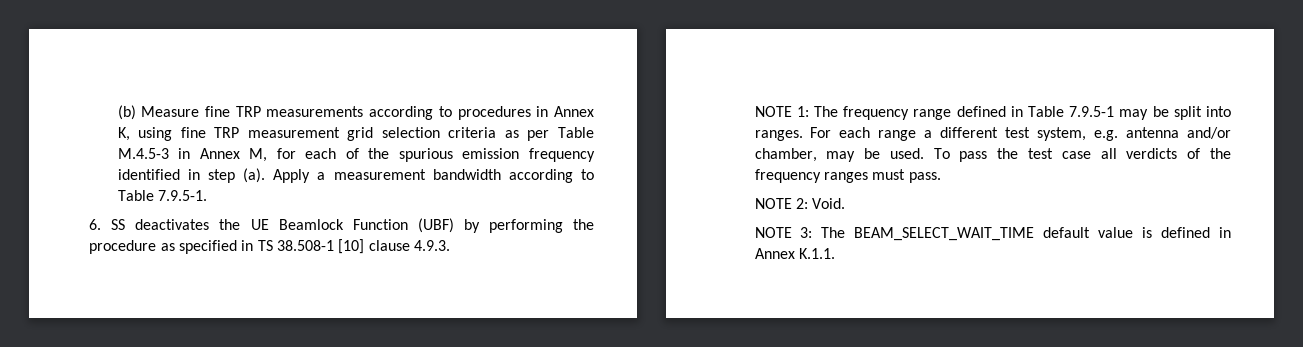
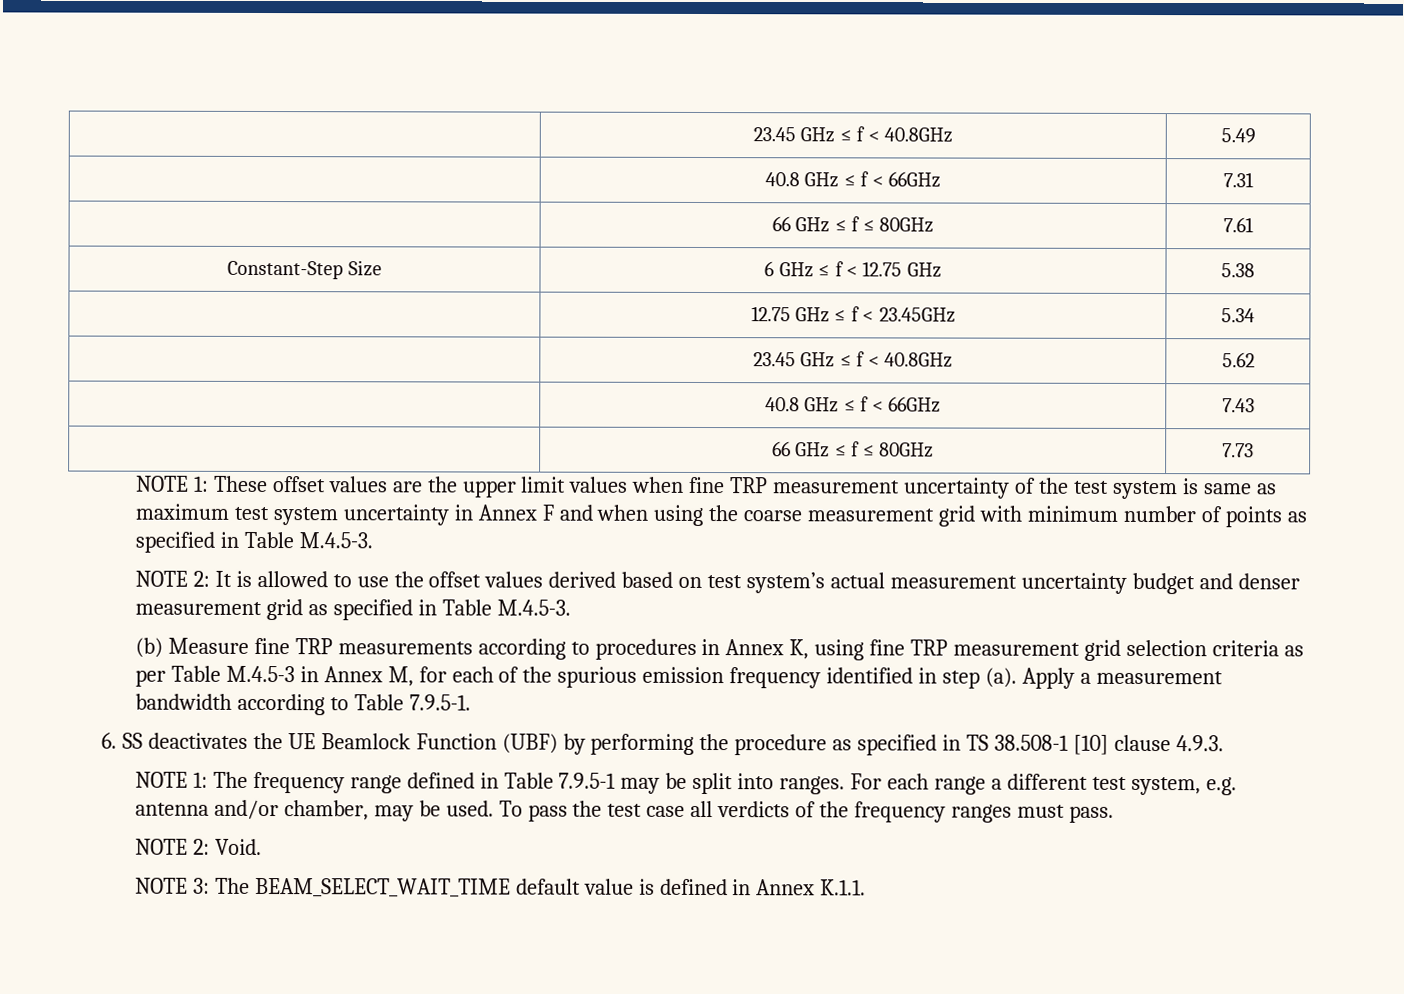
(117, 112) none -> [753,126,953,143] [1220,128,1256,144] [765,171,941,188] [1223,172,1254,188] [772,216,934,233] [1223,217,1254,233] [227,260,382,280] [764,261,942,278] [1221,263,1255,278] [750,306,956,323] [1221,308,1255,323] [753,351,953,368] [1221,352,1255,368] [765,396,941,413] [1221,398,1255,413] [772,441,934,458] [1222,443,1254,458] [135,475,1277,500] [134,503,1307,528] [134,531,373,553] [134,570,1300,595] [134,599,571,621] | 23.45 GHz ≤ f < 40.8GHz | 5.49 // | 40.8 GHz ≤ f < 66GHz | 7.31 // | 66 GHz ≤ f ≤ 80GHz | 7.61 // Constant-Step Size | 6 GHz ≤ f < 12.75 GHz | 5.38 // | 12.75 GHz ≤ f < 23.45GHz | 5.34 // | 23.45 GHz ≤ f < 40.8GHz | 5.62 // | 40.8 GHz ≤ f < 66GHz | 7.43 // | 66 GHz ≤ f ≤ 80GHz | 7.73 // NOTE 1: These offset values are the upper limit values when fine TRP measurement uncertainty of the test system is same as maximum test system uncertainty in Annex F and when using the coarse measurement grid with minimum number of points as specified in Table M.4.5-3. // NOTE 2: It is allowed to use the offset values derived based on test system’s actual measurement uncertainty budget and denser measurement grid as specified in Table M.4.5-3. //

